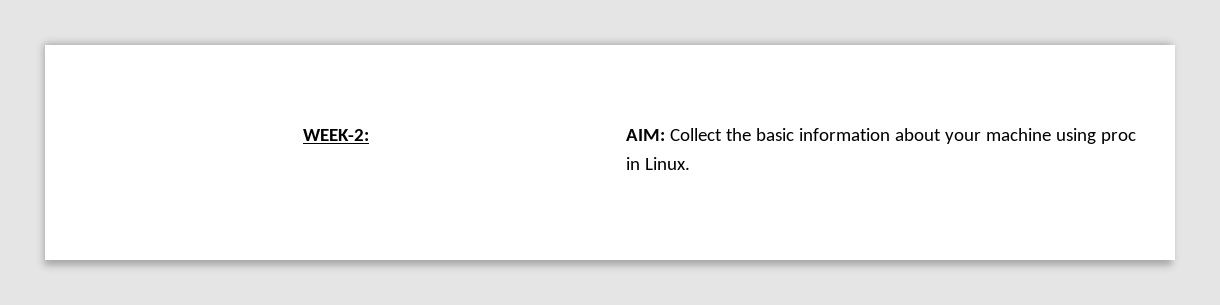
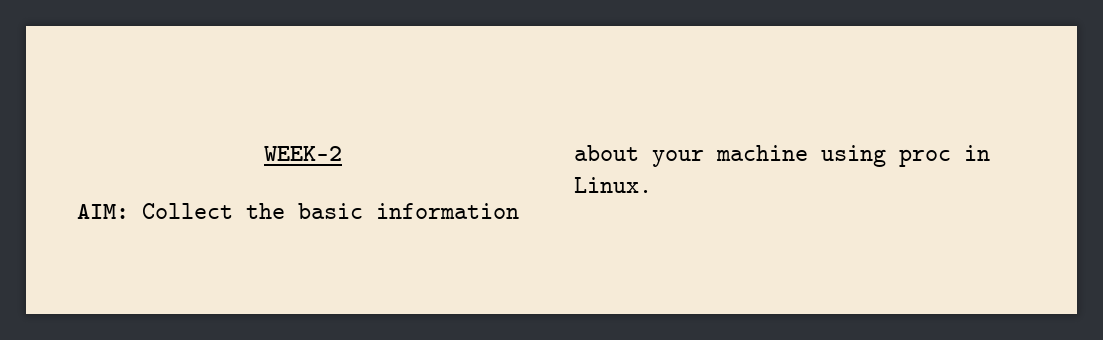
[303,129,369,141] WEEK-2: -> [264,146,342,161] WEEK-2

